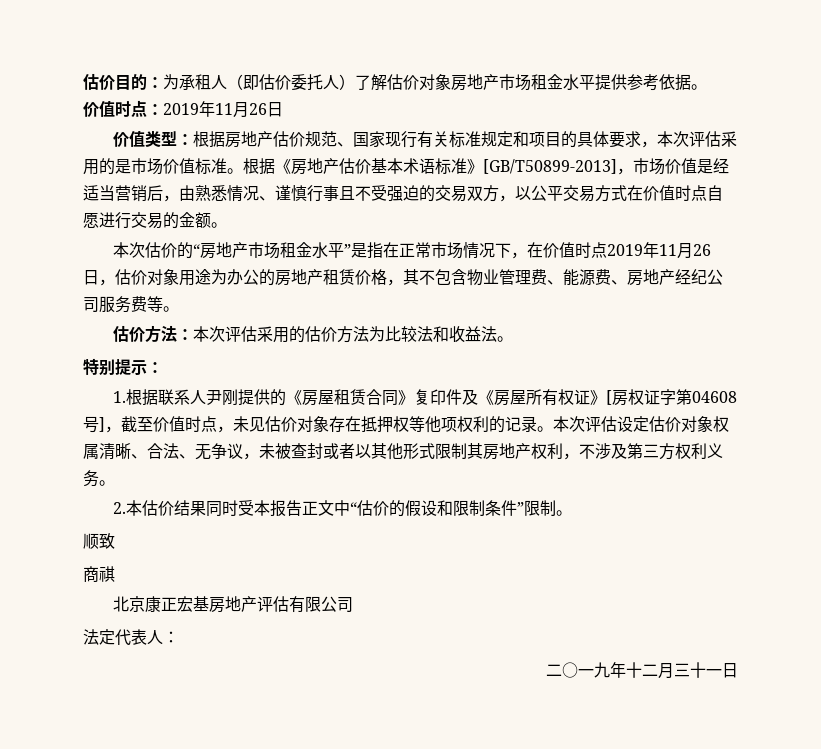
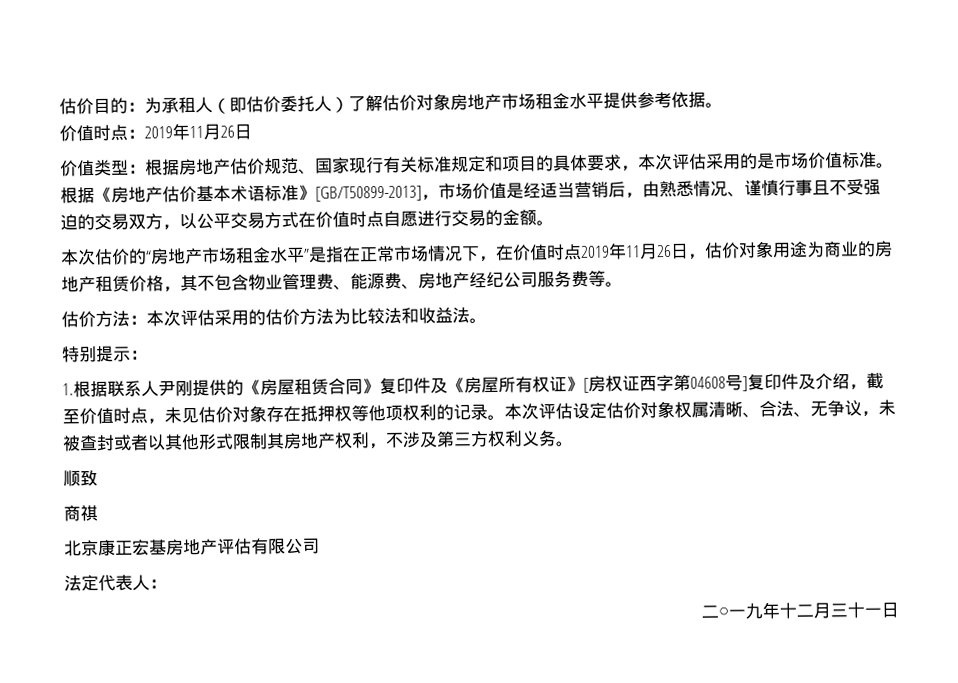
[227,269,259,285] 办公 -> [823,241,859,258] 商业
(661, 397) none -> [639,375,657,392] 西
(105, 424) none -> [747,373,850,391] 复印件及介绍
[113,500,573,517] // 2.本估价结果同时受本报告正文中“估价的假设和限制条件”限制。 -> (574, 444) none

